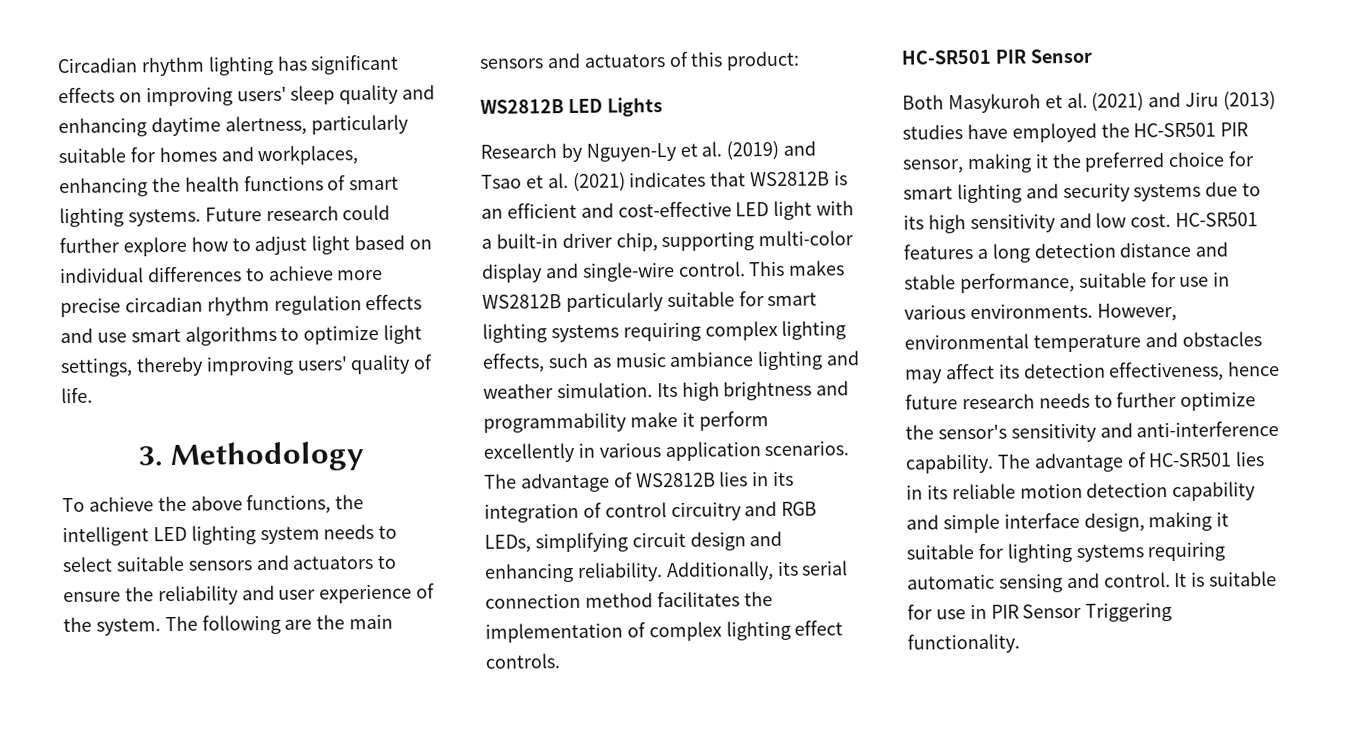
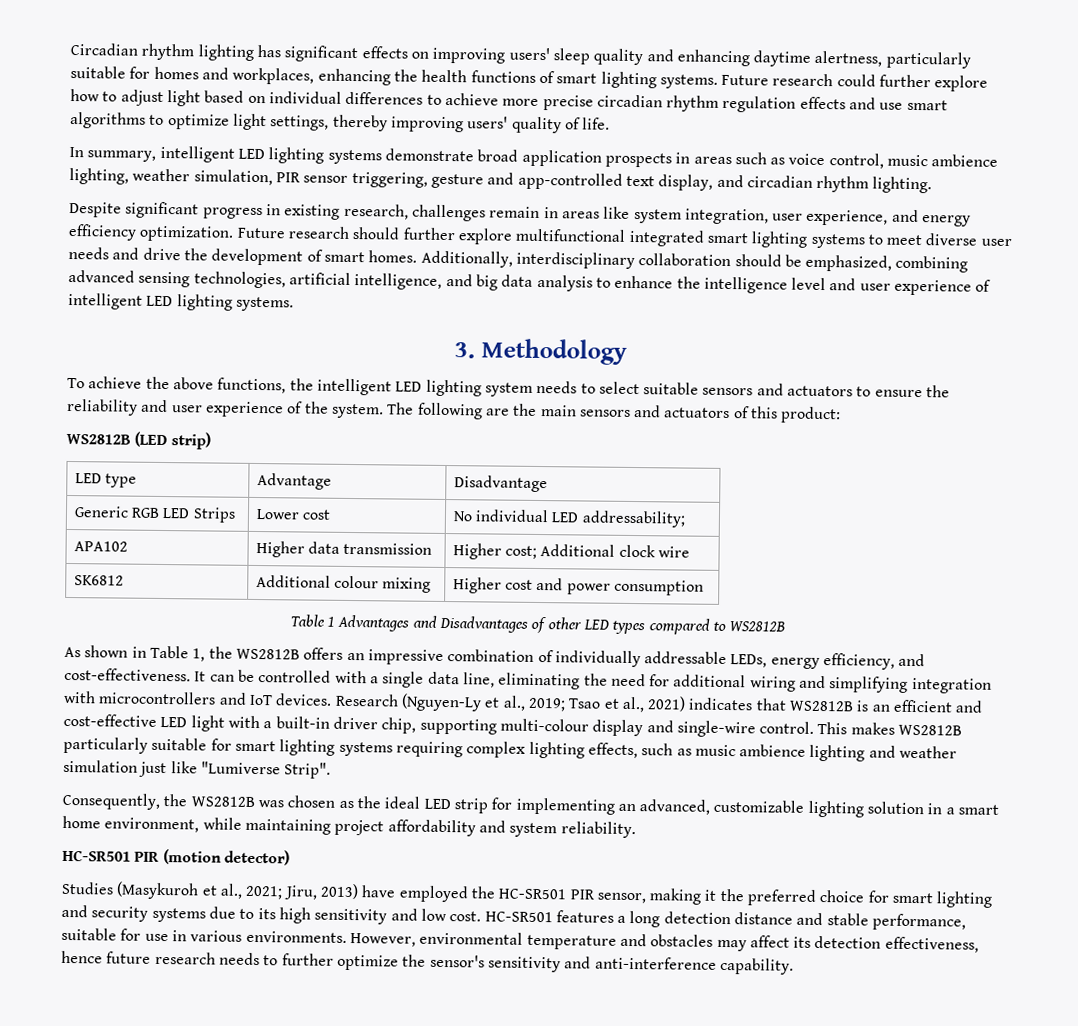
(93, 395) none -> [69,145,999,169] [69,167,933,194] [69,201,972,227] [68,223,1012,249] [68,246,969,273] [68,269,992,296] [68,292,294,312] // In summary, intelligent LED lighting systems demonstrate broad application prospects in areas such as voice control, music ambience lighting, weather simulation, PIR sensor triggering, gesture and app-controlled text display, and circadian rhythm lighting. // Despite significant progress in existing research, challenges remain in areas like system integration, user experience, and energy efficiency optimization. Future research should further explore multifunctional integrated smart lighting systems to meet diverse user needs and drive the development of smart homes. Additionally, interdisciplinary collaboration should be emphasized, combining advanced sensing technologies, artificial intelligence, and big data analysis to enhance the intelligence level and user experience of intelligent LED lighting systems.
[567,97,663,117] [480,140,817,163] [481,172,626,192] LED Lights // Research by Nguyen-Ly et al. (2019) and Tsao et al. (2021) -> [134,431,211,450] [74,473,138,488] [256,472,332,490] [453,475,548,493] [73,506,236,523] [255,508,332,520] [452,509,686,528] [73,541,128,552] [255,540,433,558] [452,543,691,560] [73,575,124,586] [255,574,432,593] [452,577,705,596] [289,614,786,635] [64,645,926,670] [64,667,992,694] [63,690,687,713] (LED strip) // LED type | Advantage | Disadvantage // Generic RGB LED Strips | Lower cost | No individual LED addressability; // APA102 | Higher data transmission | Higher cost; Additional clock wire // SK6812 | Additional colour mixing | Higher cost and power consumption // Table 1 Advantages and Disadvantages of other LED types compared to WS2812B // As shown in Table 1, the WS2812B offers an impressive combination of individually addressable LEDs, energy efficiency, and cost-effectiveness. It can be controlled with a single data line, eliminating the need for additional wiring and simplifying integration with microcontrollers and IoT devices. Research (Nguyen-Ly et al., 2019; Tsao et al., 2021)
[758,230,855,247] multi-color -> [499,718,589,732] multi-colour
[669,351,754,368] ambiance -> [739,744,807,757] ambience
[556,380,850,401] [483,411,769,433] [483,440,850,463] [484,470,795,493] [484,500,818,523] [484,530,783,553] [484,560,849,583] [485,591,773,609] [485,620,844,643] [485,653,560,669] [901,48,1092,65] [902,90,1277,114] [902,124,963,140] simulation. Its high brightness and programmability make it perform excellently in various application scenarios. The advantage of WS2812B lies in its integration of control circuitry and RGB LEDs, simplifying circuit design and enhancing reliability. Additionally, its serial connection method facilitates the implementation of complex lighting effect controls. // HC-SR501 PIR Sensor // Both Masykuroh et al. (2021) and Jiru (2013) studies -> [63,759,332,779] [62,792,1000,818] [62,815,636,839] [62,849,290,866] [61,881,359,900] simulation just like "Lumiverse Strip". // Consequently, the WS2812B was chosen as the ideal LED strip for implementing an advanced, customizable lighting solution in a smart home environment, while maintaining project affordability and system reliability. // HC-SR501 PIR (motion detector) // Studies (Masykuroh et al., 2021; Jiru, 2013)
[996,451,1266,473] [906,481,1257,502] [906,511,1230,534] [906,541,1226,563] [907,570,1278,593] [907,602,1173,622] [907,633,1020,654] The advantage of HC-SR501 lies in its reliable motion detection capability and simple interface design, making it suitable for lighting systems requiring automatic sensing and control. It is suitable for use in PIR Sensor Triggering functionality. -> (794, 966) none

